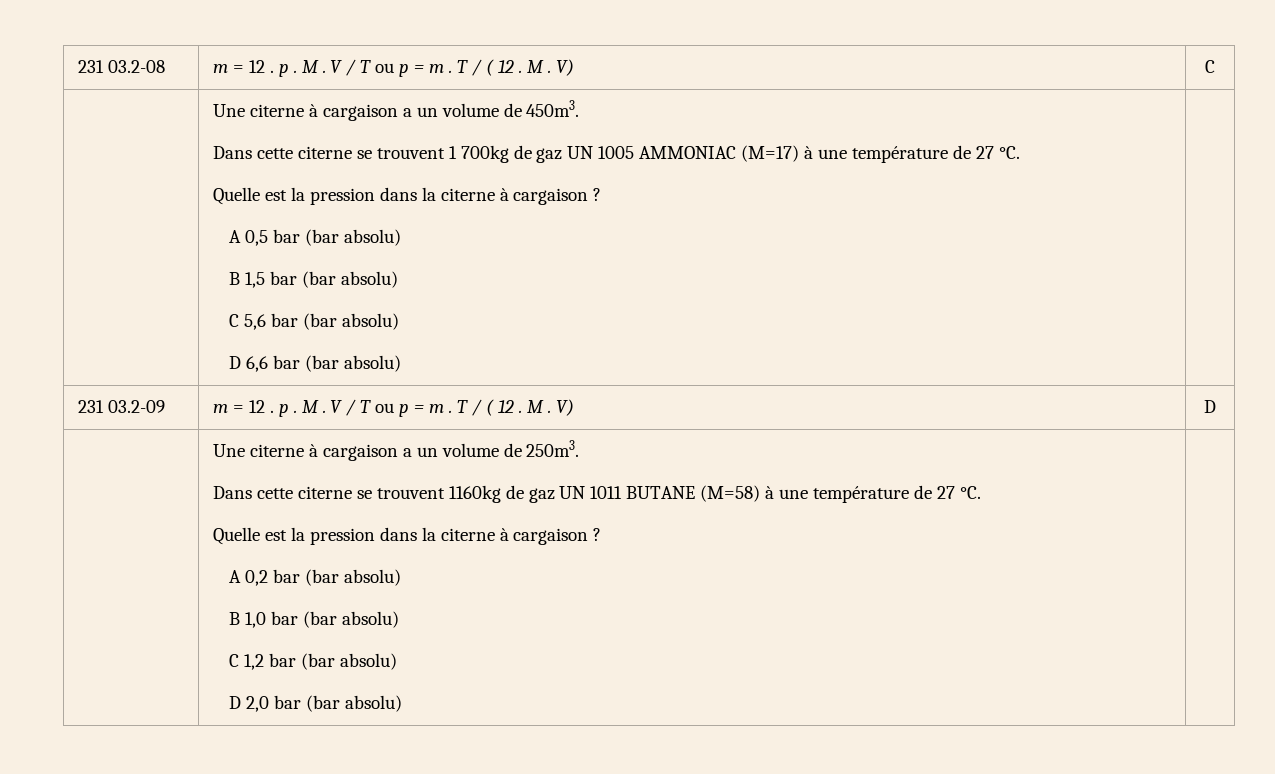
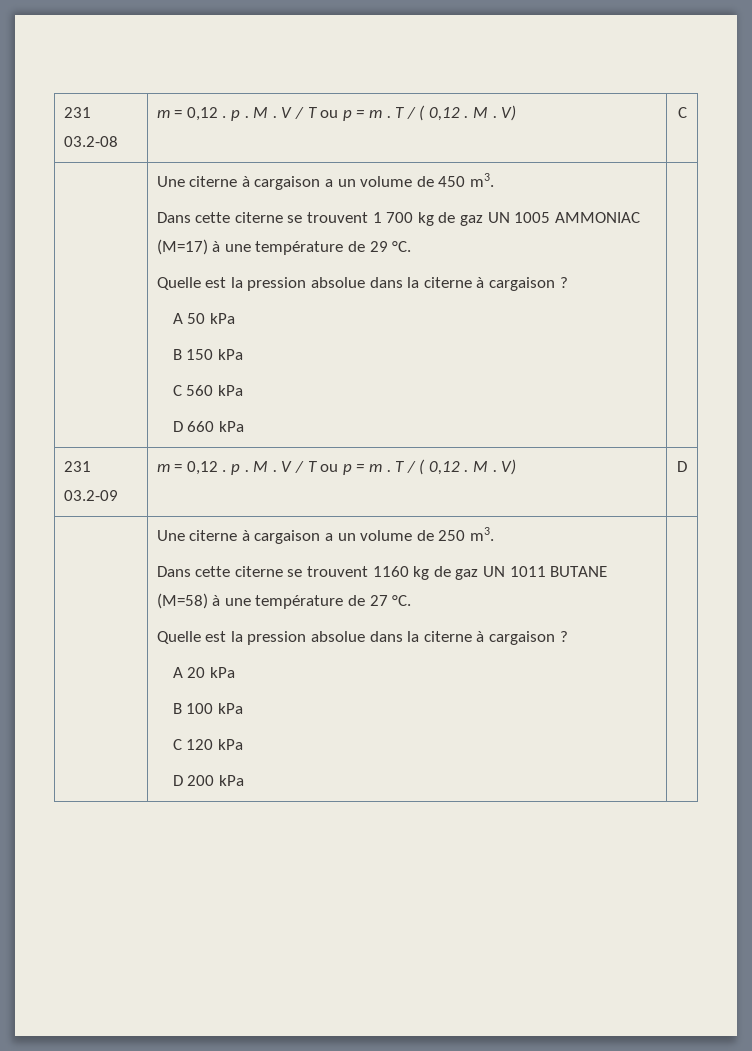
[248,60,265,73] 12 -> [186,107,218,121] 0,12
[498,60,515,73] 12 -> [428,107,460,121] 0,12
[526,100,580,117] 450m3. -> [438,173,494,187] 450 m3.
[460,145,509,163] 700kg -> [386,212,434,226] 700 kg
[976,146,1021,159] [212,187,602,205] [228,229,401,246] [228,271,398,288] [228,313,399,330] [228,355,401,372] 27 °C. // Quelle est la pression dans la citerne à cargaison ? // A 0,5 bar (bar absolu) // B 1,5 bar (bar absolu) // C 5,6 bar (bar absolu) // D 6,6 bar (bar absolu) -> [369,241,412,252] [156,277,568,291] [172,313,235,324] [172,349,243,360] [172,385,243,396] [172,421,244,432] 29 °C. // Quelle est la pression absolue dans la citerne à cargaison ? // A 50 kPa // B 150 kPa // C 560 kPa // D 660 kPa
[248,400,265,413] 12 -> [186,461,218,475] 0,12
[498,400,515,413] 12 -> [428,461,460,475] 0,12
[526,440,580,457] [212,485,501,503] 250m3. // Dans cette citerne se trouvent 1160kg -> [438,527,494,541] [156,566,430,580] 250 m3. // Dans cette citerne se trouvent 1160 kg
[379,527,602,545] [228,569,401,586] [228,611,399,628] [228,653,397,670] [228,695,402,712] dans la citerne à cargaison ? // A 0,2 bar (bar absolu) // B 1,0 bar (bar absolu) // C 1,2 bar (bar absolu) // D 2,0 bar (bar absolu) -> [311,631,568,645] [172,667,235,678] [172,703,243,714] [172,739,243,750] [172,775,244,786] absolue dans la citerne à cargaison ? // A 20 kPa // B 100 kPa // C 120 kPa // D 200 kPa

